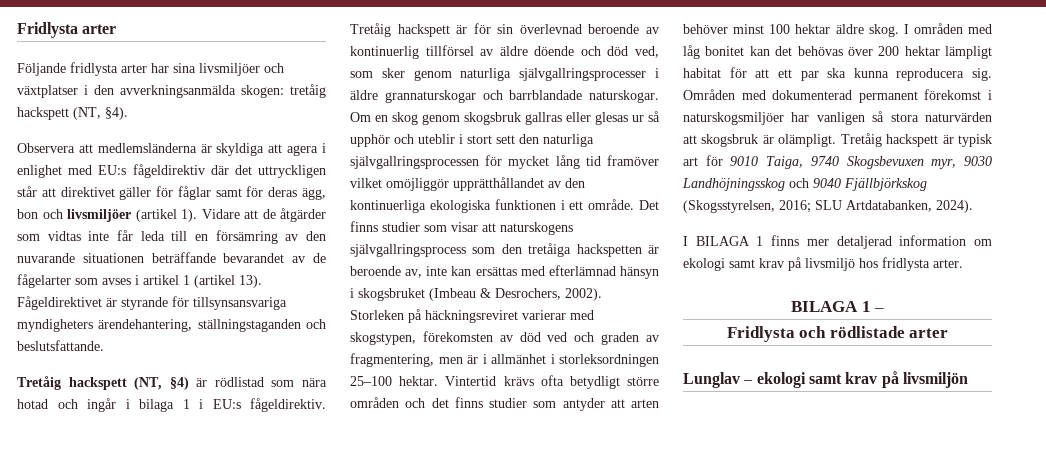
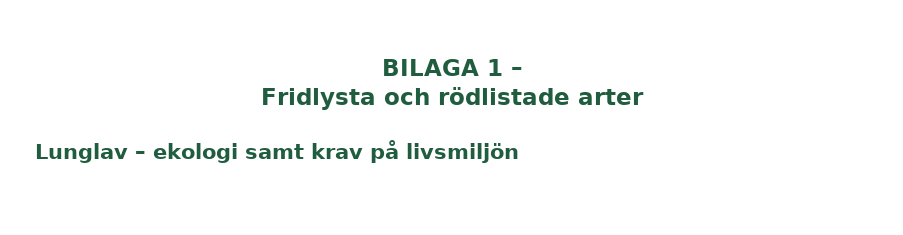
[17,22,117,38] [17,62,284,76] [17,84,326,98] [17,107,128,120] [17,143,326,156] [17,164,326,178] [17,186,326,200] [17,208,326,222] [17,230,326,244] [17,252,326,263] [17,274,262,288] [17,296,287,310] [17,319,326,332] [17,340,104,351] [17,376,327,390] [17,398,326,412] [350,23,659,37] [350,45,659,59] [350,68,659,81] [350,90,659,103] [350,111,660,125] [350,134,594,147] [350,155,659,169] [350,177,585,191] [350,199,659,213] [350,221,573,235] [350,243,659,257] [350,265,659,279] [350,288,602,301] [350,309,594,323] [350,331,659,345] [350,353,659,367] [350,375,659,389] [350,397,659,411] [683,23,992,37] [683,45,992,59] [683,67,992,81] [683,89,992,103] [683,111,992,125] [683,133,992,147] [683,155,992,169] [682,178,927,191] [683,200,973,213] [683,235,992,249] [683,257,963,271] Fridlysta arter // Följande fridlysta arter har sina livsmiljöer och växtplatser i den avverkningsanmälda skogen: tretåig hackspett (NT, §4). // Observera att medlemsländerna är skyldiga att agera i enlighet med EU:s fågeldirektiv där det uttryckligen står att direktivet gäller för fåglar samt för deras ägg, bon och livsmiljöer (artikel 1). Vidare att de åtgärder som vidtas inte får leda till en försämring av den nuvarande situationen beträffande bevarandet av de fågelarter som avses i artikel 1 (artikel 13). Fågeldirektivet är styrande för tillsynsansvariga myndigheters ärendehantering, ställningstaganden och beslutsfattande. // Tretåig hackspett (NT, §4) är rödlistad som nära hotad och ingår i bilaga 1 i EU:s fågeldirektiv. Tretåig hackspett är för sin överlevnad beroende av kontinuerlig tillförsel av äldre döende och död ved, som sker genom naturliga självgallringsprocesser i äldre grannaturskogar och barrblandade naturskogar. Om en skog genom skogsbruk gallras eller glesas ur så upphör och uteblir i stort sett den naturliga självgallringsprocessen för mycket lång tid framöver vilket omöjliggör upprätthållandet av den kontinuerliga ekologiska funktionen i ett område. Det finns studier som visar att naturskogens självgallringsprocess som den tretåiga hackspetten är beroende av, inte kan ersättas med efterlämnad hänsyn i skogsbruket (Imbeau & Desrochers, 2002). Storleken på häckningsreviret varierar med skogstypen, förekomsten av död ved och graden av fragmentering, men är i allmänhet i storleksordningen 25–100 hektar. Vintertid krävs ofta betydligt större områden och det finns studier som antyder att arten behöver minst 100 hektar äldre skog. I områden med låg bonitet kan det behövas över 200 hektar lämpligt habitat för att ett par ska kunna reproducera sig. Områden med dokumenterad permanent förekomst i naturskogsmiljöer har vanligen så stora naturvärden att skogsbruk är olämpligt. Tretåig hackspett är typisk art för 9010 Taiga, 9740 Skogsbevuxen myr, 9030 Landhöjningsskog och 9040 Fjällbjörkskog (Skogsstyrelsen, 2016; SLU Artdatabanken, 2024). // I BILAGA 1 finns mer detaljerad information om ekologi samt krav på livsmiljö hos fridlysta arter. // -> (381, 67) none

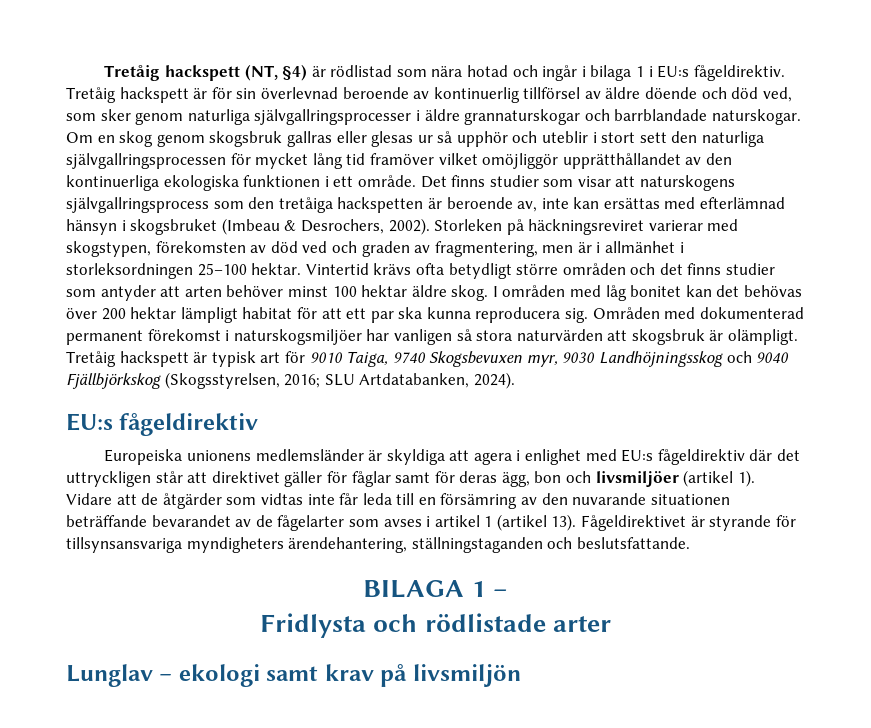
(381, 67) none -> [104,64,785,81] [66,87,792,103] [66,109,801,125] [66,131,765,147] [66,153,732,169] [66,175,736,191] [66,197,786,213] [66,218,739,235] [66,241,684,257] [66,263,776,279] [66,285,803,301] [66,307,804,323] [66,329,799,345] [66,351,790,367] [66,372,515,389] [66,413,259,436] [104,449,801,465] [66,470,755,487] [66,493,730,509] [66,514,796,531] [66,537,690,553] Tretåig hackspett (NT, §4) är rödlistad som nära hotad och ingår i bilaga 1 i EU:s fågeldirektiv. Tretåig hackspett är för sin överlevnad beroende av kontinuerlig tillförsel av äldre döende och död ved, som sker genom naturliga självgallringsprocesser i äldre grannaturskogar och barrblandade naturskogar. Om en skog genom skogsbruk gallras eller glesas ur så upphör och uteblir i stort sett den naturliga självgallringsprocessen för mycket lång tid framöver vilket omöjliggör upprätthållandet av den kontinuerliga ekologiska funktionen i ett område. Det finns studier som visar att naturskogens självgallringsprocess som den tretåiga hackspetten är beroende av, inte kan ersättas med efterlämnad hänsyn i skogsbruket (Imbeau & Desrochers, 2002). Storleken på häckningsreviret varierar med skogstypen, förekomsten av död ved och graden av fragmentering, men är i allmänhet i storleksordningen 25–100 hektar. Vintertid krävs ofta betydligt större områden och det finns studier som antyder att arten behöver minst 100 hektar äldre skog. I områden med låg bonitet kan det behövas över 200 hektar lämpligt habitat för att ett par ska kunna reproducera sig. Områden med dokumenterad permanent förekomst i naturskogsmiljöer har vanligen så stora naturvärden att skogsbruk är olämpligt. Tretåig hackspett är typisk art för 9010 Taiga, 9740 Skogsbevuxen myr, 9030 Landhöjningsskog och 9040 Fjällbjörkskog (Skogsstyrelsen, 2016; SLU Artdatabanken, 2024). // EU:s fågeldirektiv // Europeiska unionens medlemsländer är skyldiga att agera i enlighet med EU:s fågeldirektiv där det uttryckligen står att direktivet gäller för fåglar samt för deras ägg, bon och livsmiljöer (artikel 1). Vidare att de åtgärder som vidtas inte får leda till en försämring av den nuvarande situationen beträffande bevarandet av de fågelarter som avses i artikel 1 (artikel 13). Fågeldirektivet är styrande för tillsynsansvariga myndigheters ärendehantering, ställningstaganden och beslutsfattande. //

